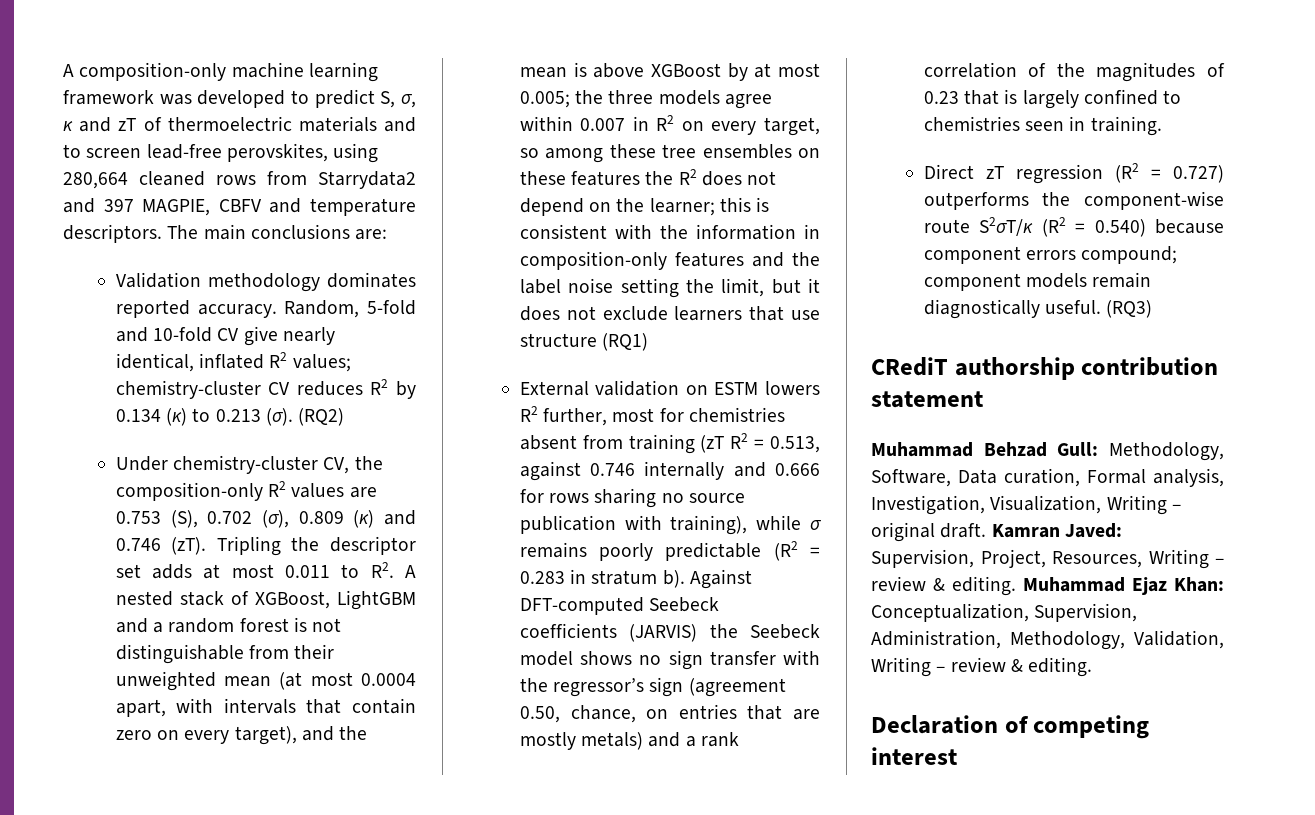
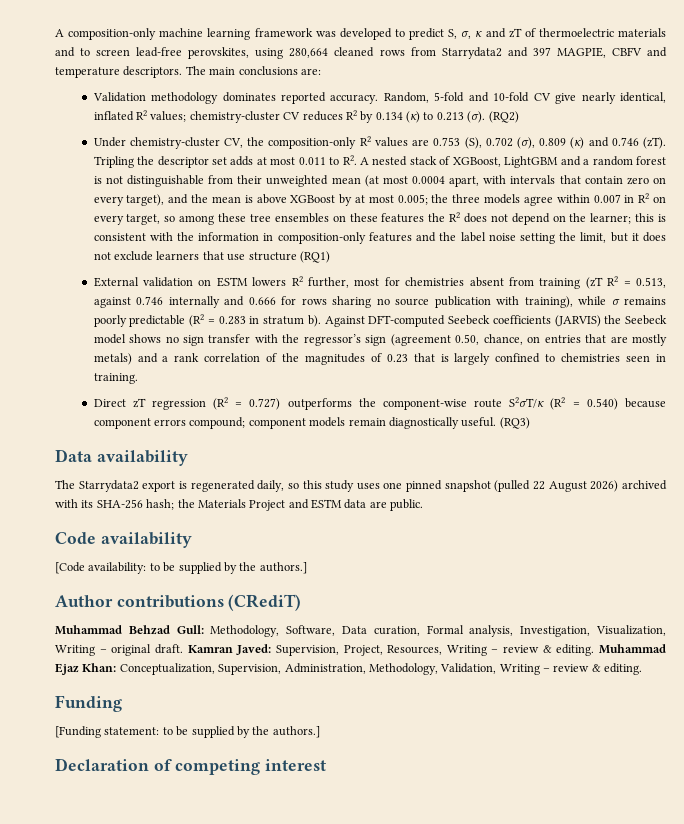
[871,357,1219,380] [871,391,983,408] CRediT authorship contribution statement -> [55,449,188,466] [55,480,667,492] [55,499,424,511] [55,532,192,548] [55,562,307,574] [55,594,302,611] Data availability // The Starrydata2 export is regenerated daily, so this study uses one pinned snapshot (pulled 22 August 2026) archived with its SHA-256 hash; the Materials Project and ESTM data are public. // Code availability // [Code availability: to be supplied by the authors.] // Author contributions (CRediT)
(1093, 667) none -> [55,695,122,712] [55,726,320,738] // Funding // [Funding statement: to be supplied by the authors.]

